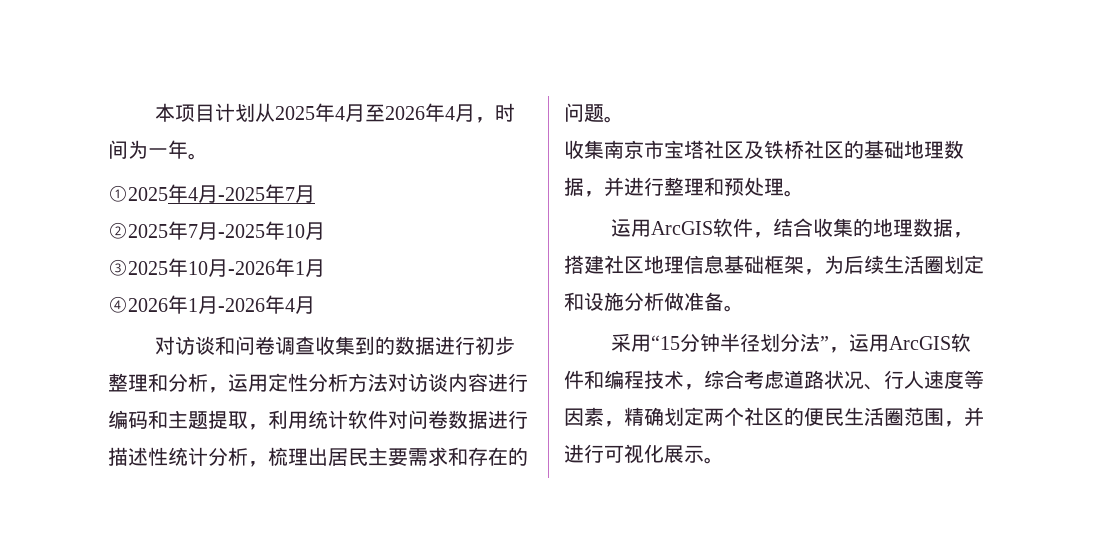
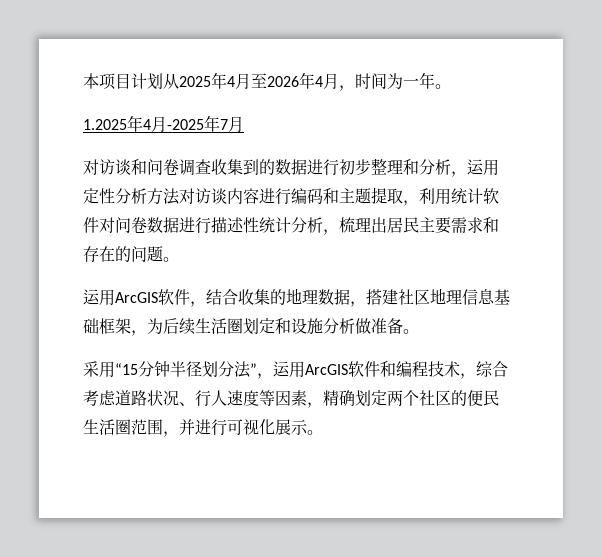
[108,185,168,202] ①2025 -> [83,119,127,130] 1.2025
[108,221,325,240] [108,258,325,277] [108,295,315,314] // ②2025年7月-2025年10月 // ③2025年10月-2026年1月 // ④2026年1月-2026年4月 -> (244, 124) none
[564,140,964,159] [564,177,804,197] // 收集南京市宝塔社区及铁桥社区的基础地理数据，并进行整理和预处理。 -> (179, 259) none

